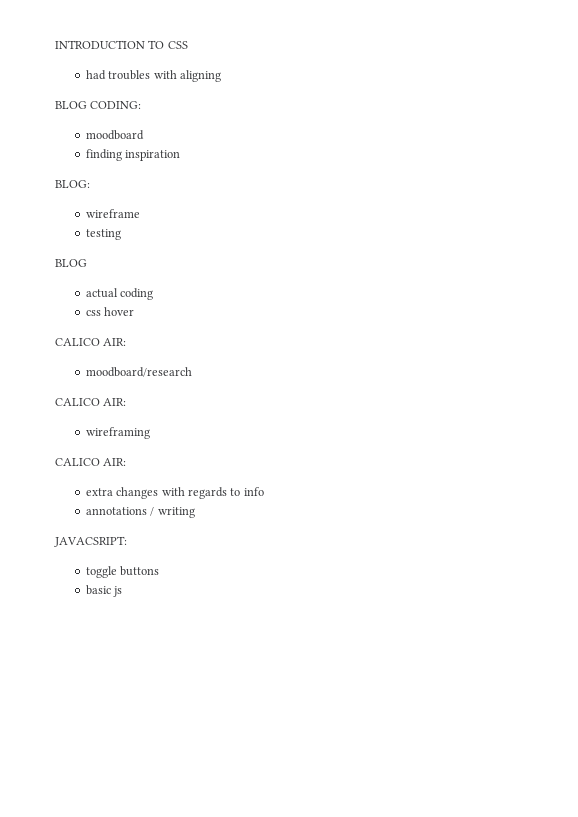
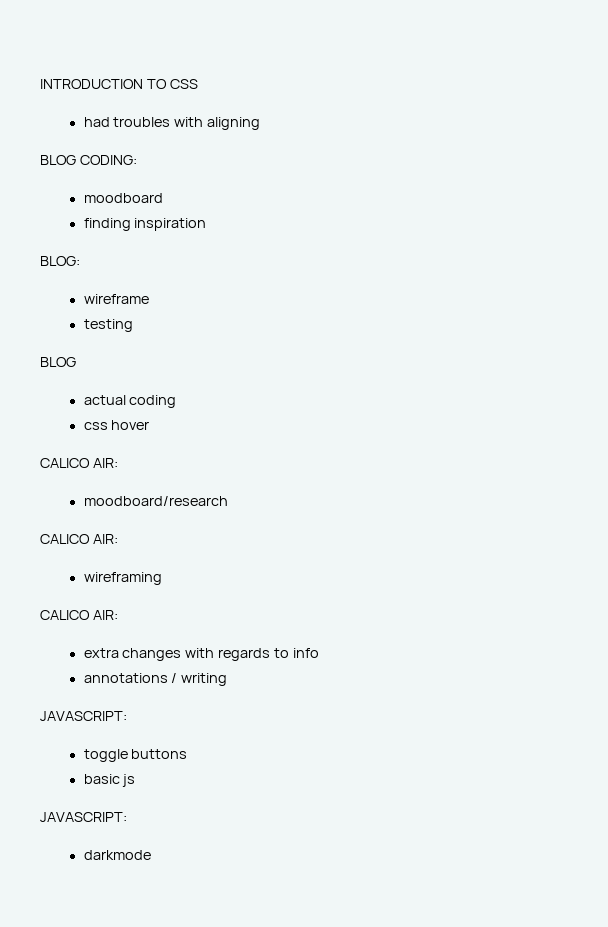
[54,536,127,547] JAVACSRIPT: -> [40,711,127,721] JAVASCRIPT:
(123, 591) none -> [40,812,127,822] [83,850,151,860] // JAVASCRIPT: // darkmode

